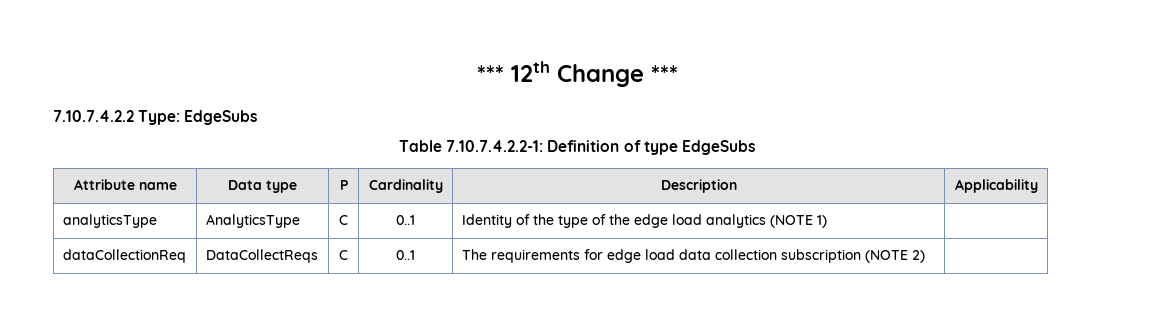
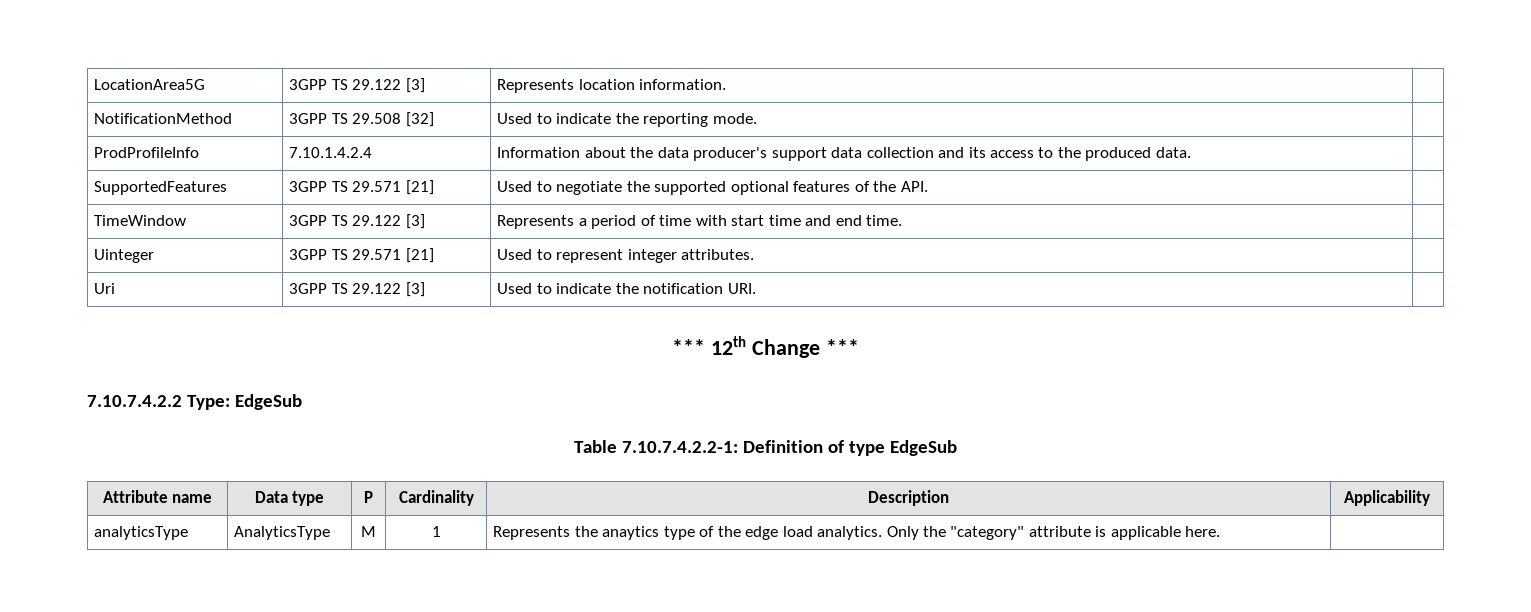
(476, 73) none -> [94,79,206,90] [289,78,425,93] [497,79,727,93] [94,113,233,124] [289,112,434,127] [497,113,757,127] [94,147,200,158] [289,147,373,158] [497,147,1191,161] [94,181,228,195] [289,180,434,195] [497,181,928,195] [94,215,187,226] [289,214,425,229] [497,215,903,229] [94,249,155,263] [289,248,434,263] [497,249,755,263] [94,283,116,294] [289,282,425,297] [497,283,756,294] LocationArea5G | 3GPP TS 29.122 [3] | Represents location information. | // NotificationMethod | 3GPP TS 29.508 [32] | Used to indicate the reporting mode. | // ProdProfileInfo | 7.10.1.4.2.4 | Information about the data producer's support data collection and its access to the produced data. | // SupportedFeatures | 3GPP TS 29.571 [21] | Used to negotiate the supported optional features of the API. | // TimeWindow | 3GPP TS 29.122 [3] | Represents a period of time with start time and end time. | // Uinteger | 3GPP TS 29.571 [21] | Used to represent integer attributes. | // Uri | 3GPP TS 29.122 [3] | Used to indicate the notification URI. | //
[184,110,258,125] EdgeSubs -> [234,394,302,410] EdgeSub
[681,140,755,155] EdgeSubs -> [889,440,957,456] EdgeSub
[339,215,348,225] [396,215,415,225] [461,214,554,228] C | 0..1 | Identity of the -> [361,526,376,537] [431,526,441,537] [493,526,660,540] M | 1 | Represents the anaytics
[705,214,827,228] [62,249,186,263] [205,249,318,263] [339,250,348,260] [396,250,415,260] [461,249,925,263] analytics (NOTE 1) | // dataCollectionReq | DataCollectReqs | C | 0..1 | The requirements for edge load data collection subscription (NOTE 2) -> [817,526,1221,540] analytics. Only the "category" attribute is applicable here.

